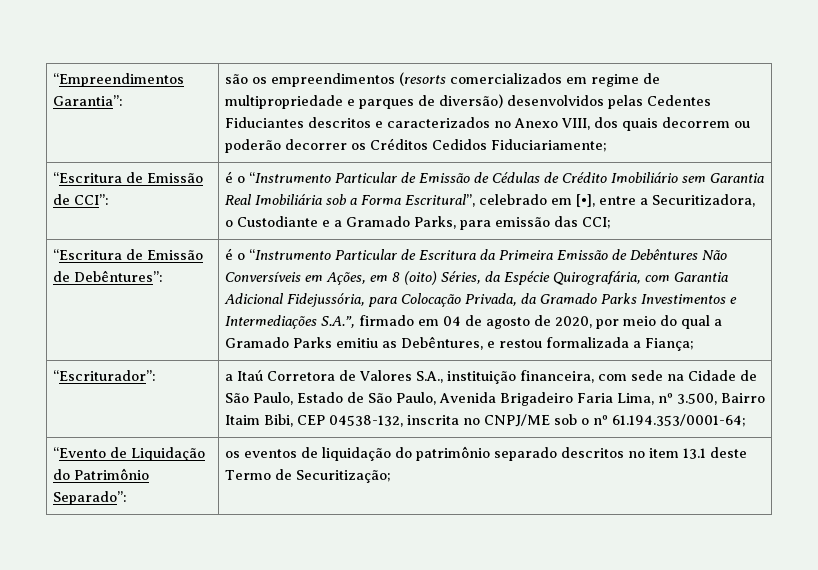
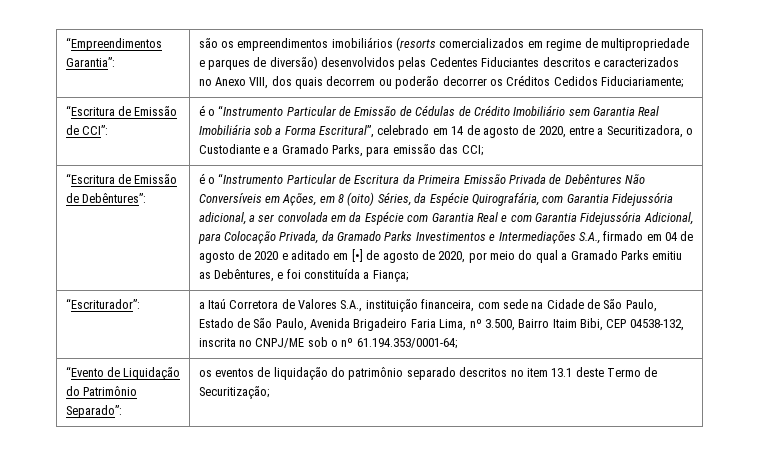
(395, 80) none -> [331,37,393,48] imobiliários
[575,194,595,207] [•], -> [451,125,566,138] 14 de agosto de 2020,
(608, 255) none -> [508,174,546,184] Privada
[223,293,365,307] Adicional Fidejussória, -> [612,192,674,206] [198,211,693,225] Fidejussória adicional, a ser convolada em da Espécie com Garantia Real e com Garantia Fidejussória Adicional,
[320,316,355,328] S.A.”, -> [578,232,600,244] S.A.,
(551, 320) none -> [254,249,435,263] 2020 e aditado em [•] de agosto de
[498,337,629,348] restou formalizada -> [286,269,361,279] foi constituída

